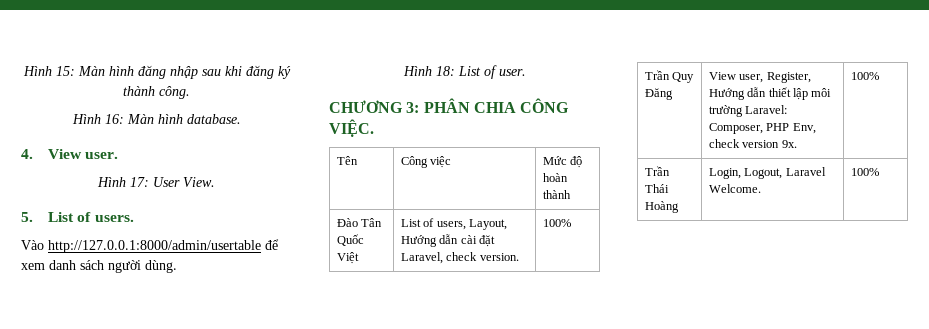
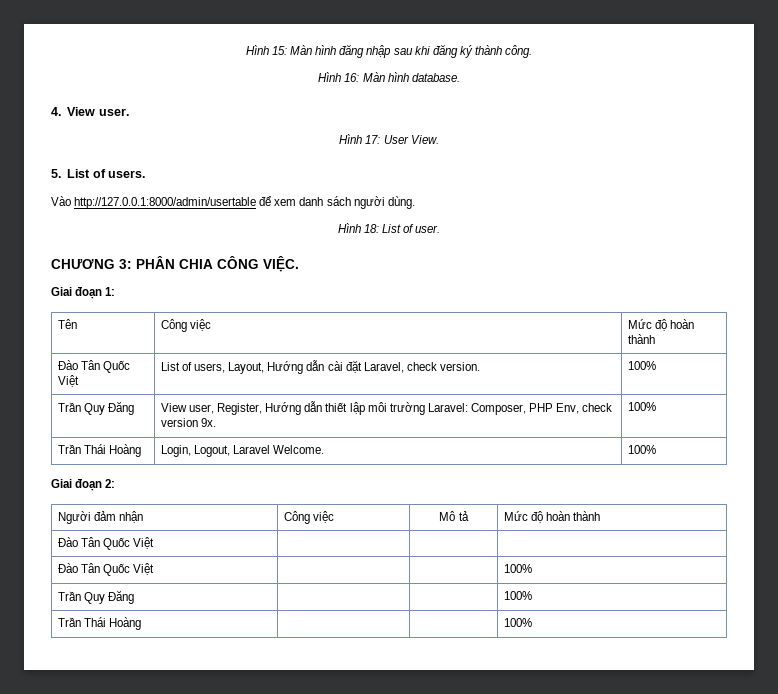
(374, 128) none -> [51,286,116,299] // Giai đoạn 1:
(879, 172) none -> [51,478,116,491] [57,511,144,524] [283,511,334,524] [439,511,469,521] [503,511,601,523] [57,537,155,550] [57,563,155,576] [503,564,532,573] [57,590,135,604] [503,591,532,600] [57,617,142,630] [503,618,532,627] // Giai đoạn 2: // Người đảm nhận | Công việc | Mô tả | Mức độ hoàn thành // Đào Tân Quốc Việt | | | // Đào Tân Quốc Việt | | | 100% // Trần Quy Đăng | | | 100% // Trần Thái Hoàng | | | 100%

